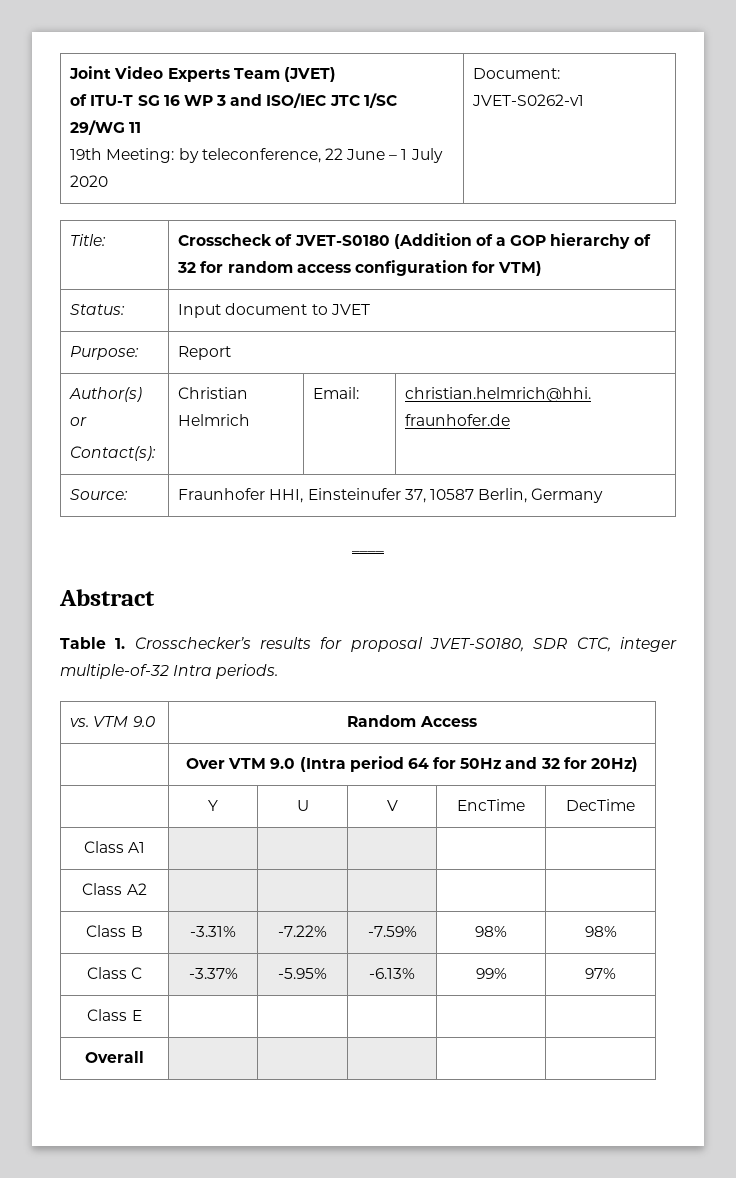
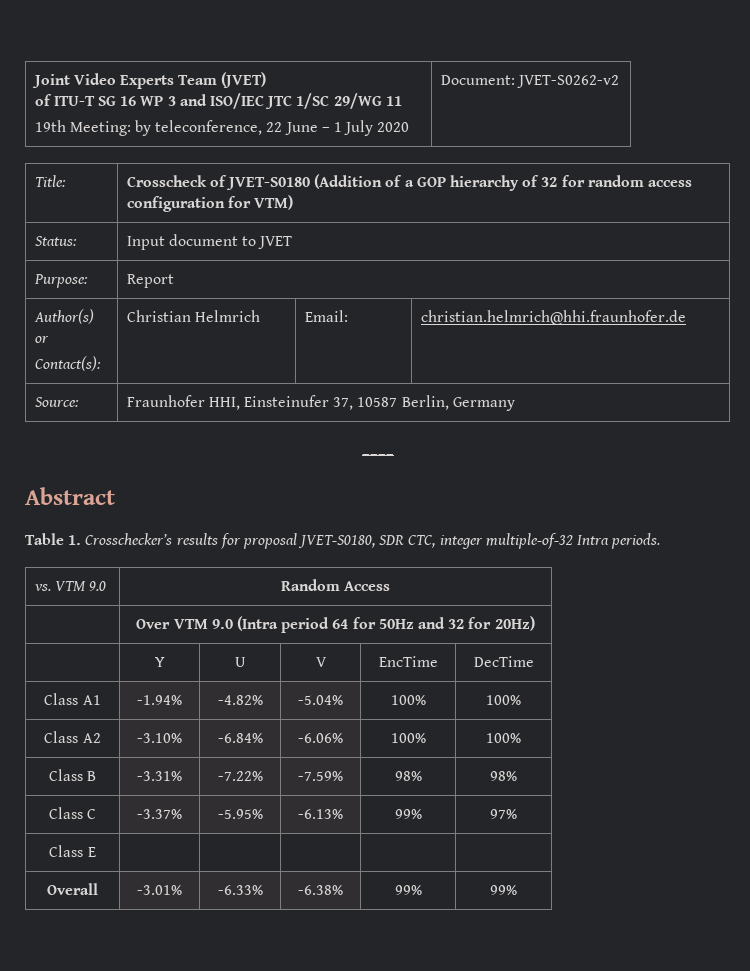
[472,94,585,106] JVET-S0262-v1 -> [516,75,619,88] JVET-S0262-v2
[82,883,147,895] | | | | // Class A2 | | | | | -> [137,695,182,705] [217,695,263,705] [298,695,343,705] [390,695,426,705] [486,695,521,705] [44,731,101,743] [137,733,182,743] [217,733,263,743] [298,733,343,743] [390,733,426,743] [486,733,521,743] -1.94% | -4.82% | -5.04% | 100% | 100% // Class A2 | -3.10% | -6.84% | -6.06% | 100% | 100%
(144, 1057) | | | | -> [137,885,182,895] [217,885,263,895] [298,885,343,895] [394,885,422,895] [490,885,517,895] -3.01% | -6.33% | -6.38% | 99% | 99%

